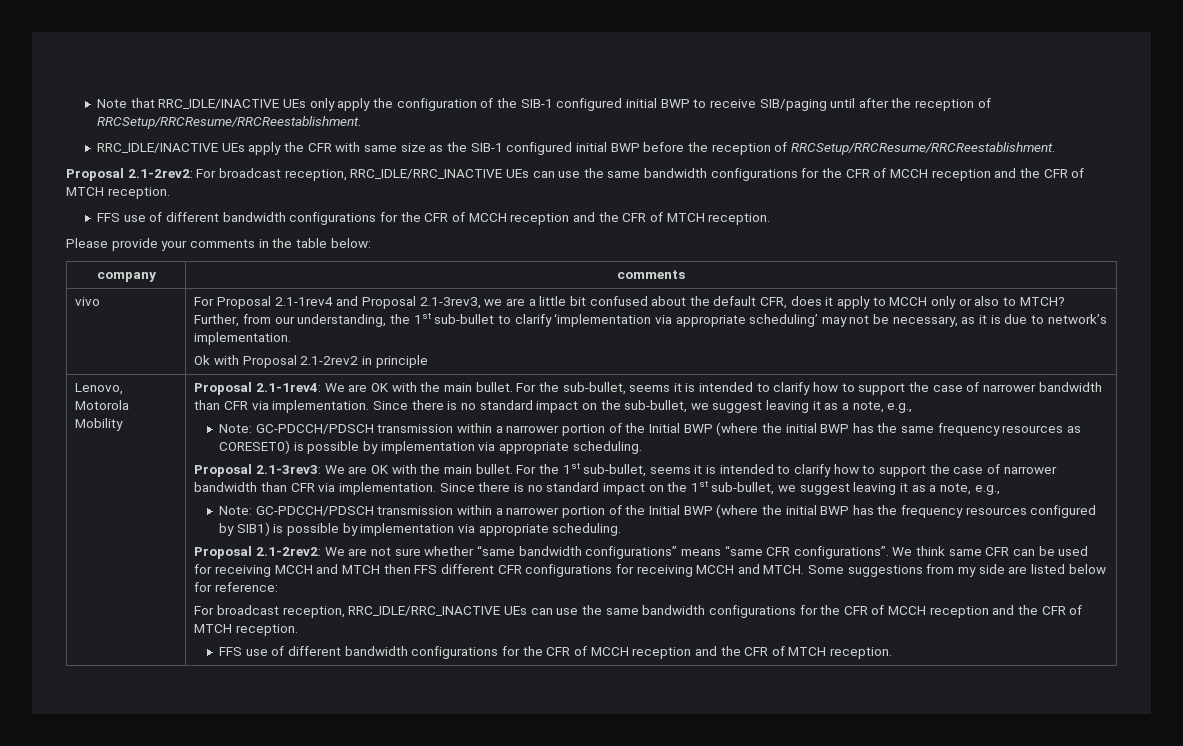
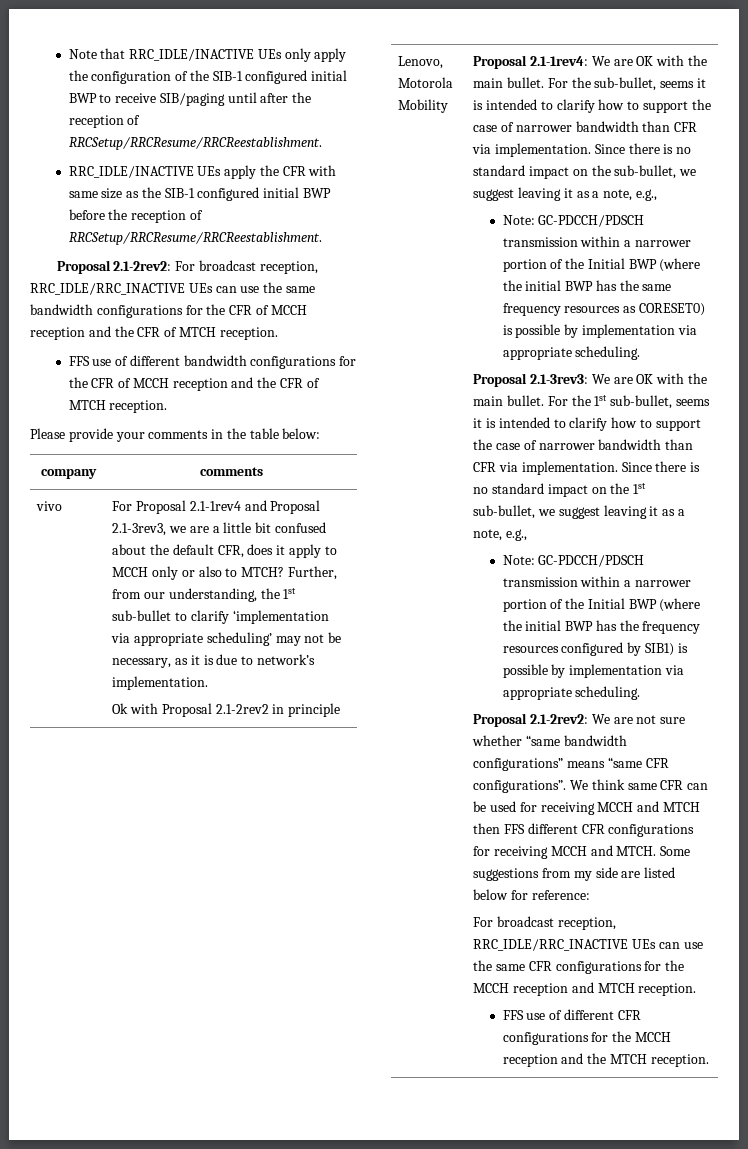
[642,605,1083,618] [194,624,299,636] [219,646,785,659] bandwidth configurations for the CFR of MCCH reception and the CFR of MTCH reception. // FFS use of different bandwidth configurations for the CFR of MCCH reception and the CFR of -> [528,960,685,974] [473,982,697,996] [502,1009,641,1020] [502,1031,671,1045] [502,1053,607,1067] CFR configurations for the MCCH reception and MTCH reception. // FFS use of different CFR configurations for the MCCH reception and the

